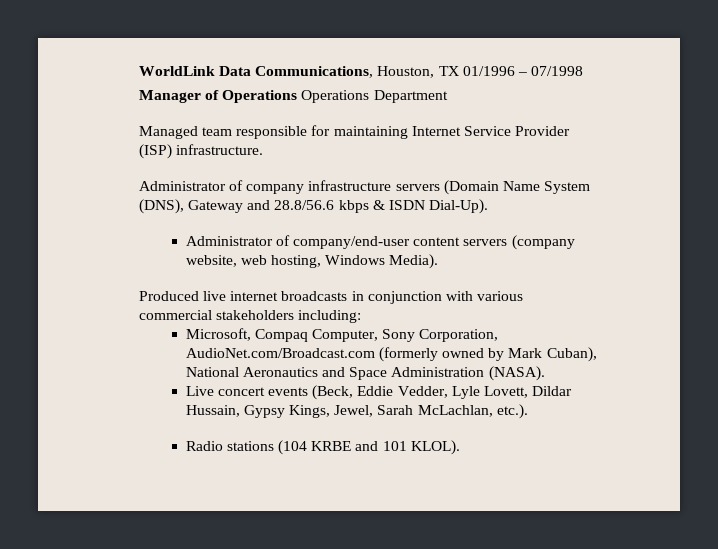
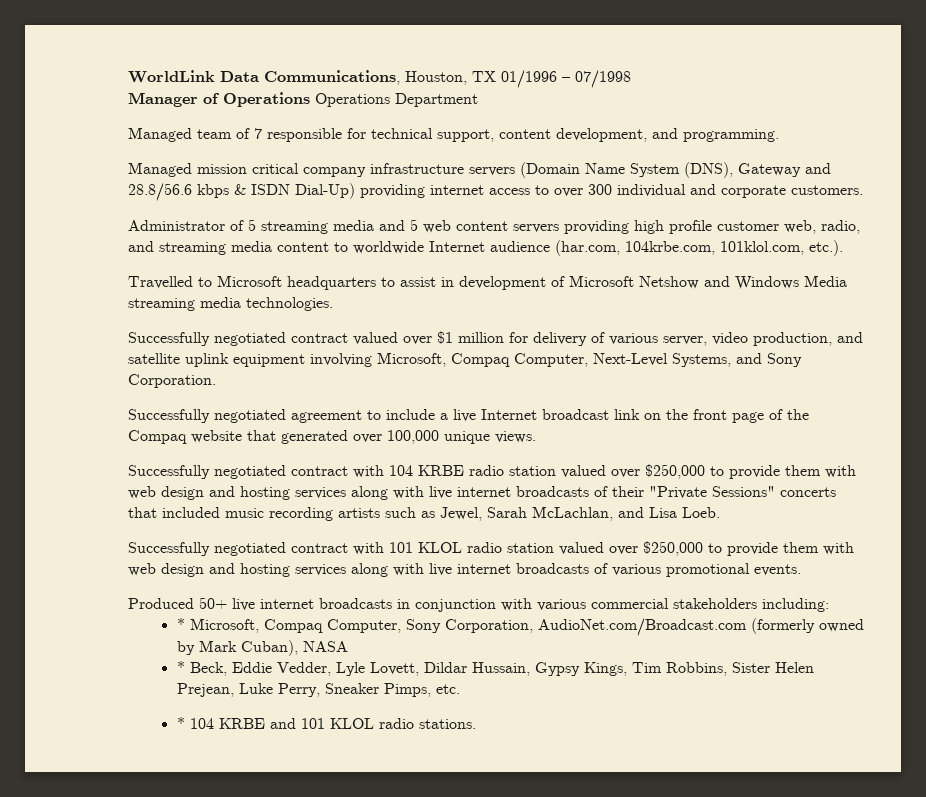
[236,125,571,139] [138,144,263,159] [138,180,243,191] responsible for maintaining Internet Service Provider (ISP) infrastructure. // Administrator of -> [236,128,780,142] [128,162,300,177] of 7 responsible for technical support, content development, and programming. // Managed mission critical
[429,199,489,214] [185,235,575,250] [185,254,439,269] Dial-Up). // Administrator of company/end-user content servers (company website, web hosting, Windows Media). -> [295,183,864,199] [128,219,861,234] [128,240,844,256] [128,275,848,290] [128,297,334,311] [128,331,864,346] [128,352,803,367] [128,374,217,388] [128,409,810,423] [128,430,537,444] [128,464,857,479] [128,486,837,500] [128,506,721,521] [128,541,855,556] [128,563,802,577] Dial-Up) providing internet access to over 300 individual and corporate customers. // Administrator of 5 streaming media and 5 web content servers providing high profile customer web, radio, and streaming media content to worldwide Internet audience (har.com, 104krbe.com, 101klol.com, etc.). // Travelled to Microsoft headquarters to assist in development of Microsoft Netshow and Windows Media streaming media technologies. // Successfully negotiated contract valued over $1 million for delivery of various server, video production, and satellite uplink equipment involving Microsoft, Compaq Computer, Next-Level Systems, and Sony Corporation. // Successfully negotiated agreement to include a live Internet broadcast link on the front page of the Compaq website that generated over 100,000 unique views. // Successfully negotiated contract with 104 KRBE radio station valued over $250,000 to provide them with web design and hosting services along with live internet broadcasts of their "Private Sessions" concerts that included music recording artists such as Jewel, Sarah McLachlan, and Lisa Loeb. // Successfully negotiated contract with 101 KLOL radio station valued over $250,000 to provide them with web design and hosting services along with live internet broadcasts of various promotional events.
(199, 296) none -> [199,597,228,609] 50+
(362, 316) none -> [176,618,185,630] *
[185,366,545,381] [185,385,354,400] National Aeronautics and Space Administration (NASA). // Live concert events (Beck, -> [302,641,348,652] [176,661,227,676] NASA // * Beck,
[334,404,528,419] [185,440,460,455] Jewel, Sarah McLachlan, etc.). // Radio stations (104 KRBE and 101 KLOL). -> [631,662,814,676] [176,683,460,697] [176,717,476,729] Tim Robbins, Sister Helen Prejean, Luke Perry, Sneaker Pimps, etc. // * 104 KRBE and 101 KLOL radio stations.

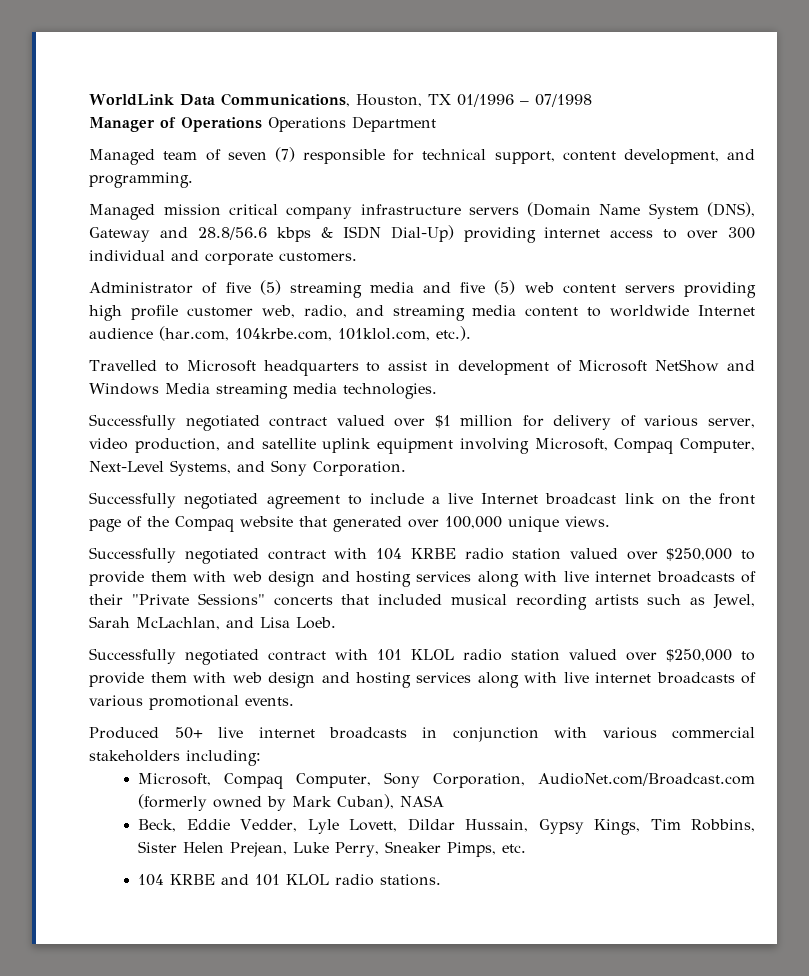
[254,128,263,139] 7 -> [227,147,295,162] seven (7)
[248,219,257,231] 5 -> [225,280,281,295] five (5)
[410,219,419,231] 5 -> [460,280,516,295] five (5)
[639,276,700,289] Netshow -> [655,359,720,372] NetShow
[225,508,265,518] music -> [451,594,508,605] musical
[176,618,185,630] * -> (262, 758) none
[176,661,185,673] * -> (445, 801) none
[176,717,185,729] * -> (527, 848) none

